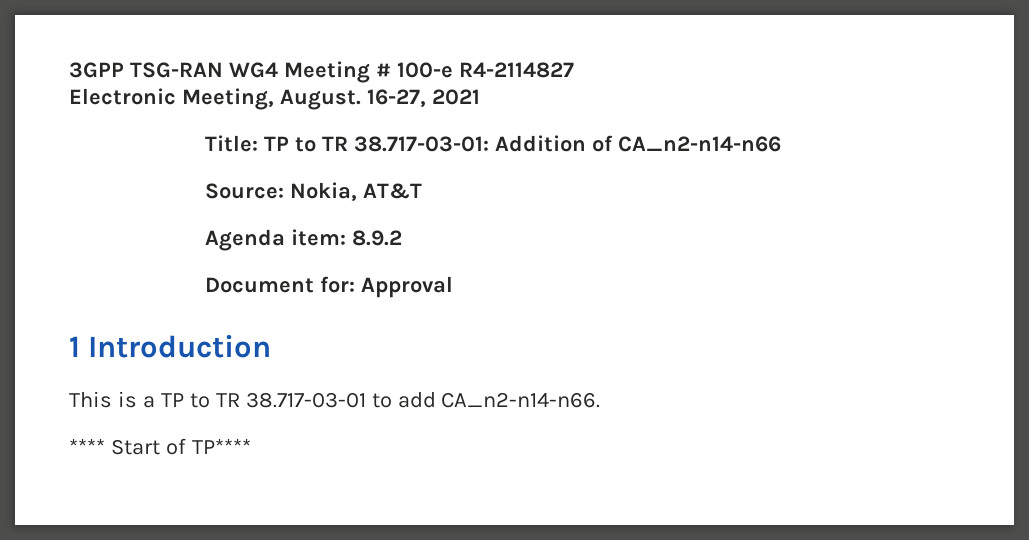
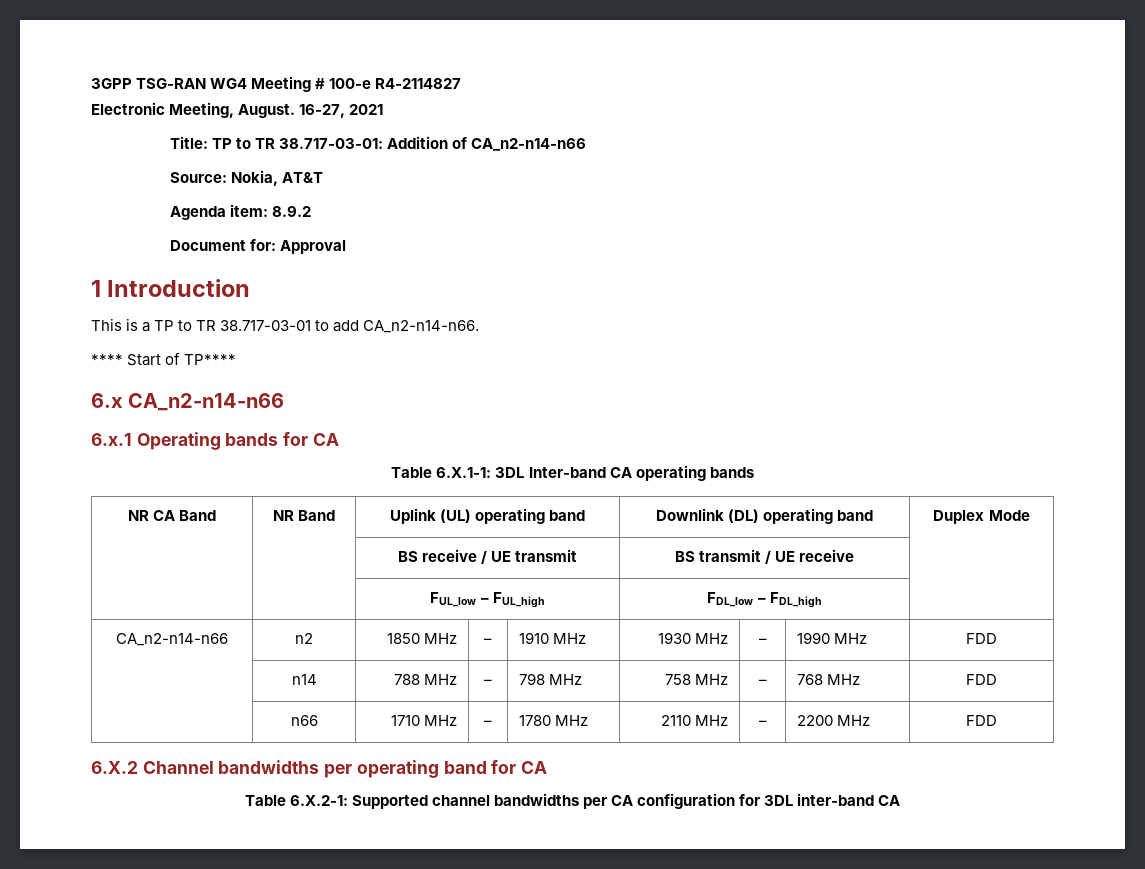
(251, 446) none -> [91,393,285,411] [91,432,339,450] [391,465,754,481] [127,510,217,521] [272,510,336,521] [389,508,586,524] [655,508,874,524] [933,510,1030,524] [397,549,578,564] [674,549,855,564] [430,592,545,608] [707,592,822,608] [116,633,228,646] [295,633,313,644] [387,633,458,644] [484,638,492,644] [518,632,586,644] [658,632,729,644] [758,638,767,644] [796,632,867,644] [966,633,997,644] [291,674,317,685] [394,674,458,685] [484,679,492,685] [518,673,582,685] [665,674,729,685] [758,679,767,685] [796,674,860,685] [966,674,997,685] [290,715,318,726] [391,715,458,726] [484,720,492,726] [518,715,588,726] [661,715,729,726] [758,720,767,726] [796,715,870,726] [966,715,997,726] [91,760,548,778] [244,793,901,809] // 6.x CA_n2-n14-n66 // 6.x.1 Operating bands for CA // Table 6.X.1-1: 3DL Inter-band CA operating bands // NR CA Band | NR Band | Uplink (UL) operating band | Downlink (DL) operating band | Duplex Mode // | | BS receive / UE transmit | BS transmit / UE receive | // | | FUL_low – FUL_high | FDL_low – FDL_high | // CA_n2-n14-n66 | n2 | 1850 MHz | – | 1910 MHz | 1930 MHz | – | 1990 MHz | FDD // | n14 | 788 MHz | – | 798 MHz | 758 MHz | – | 768 MHz | FDD // | n66 | 1710 MHz | – | 1780 MHz | 2110 MHz | – | 2200 MHz | FDD // 6.X.2 Channel bandwidths per operating band for CA // Table 6.X.2-1: Supported channel bandwidths per CA configuration for 3DL inter-band CA

